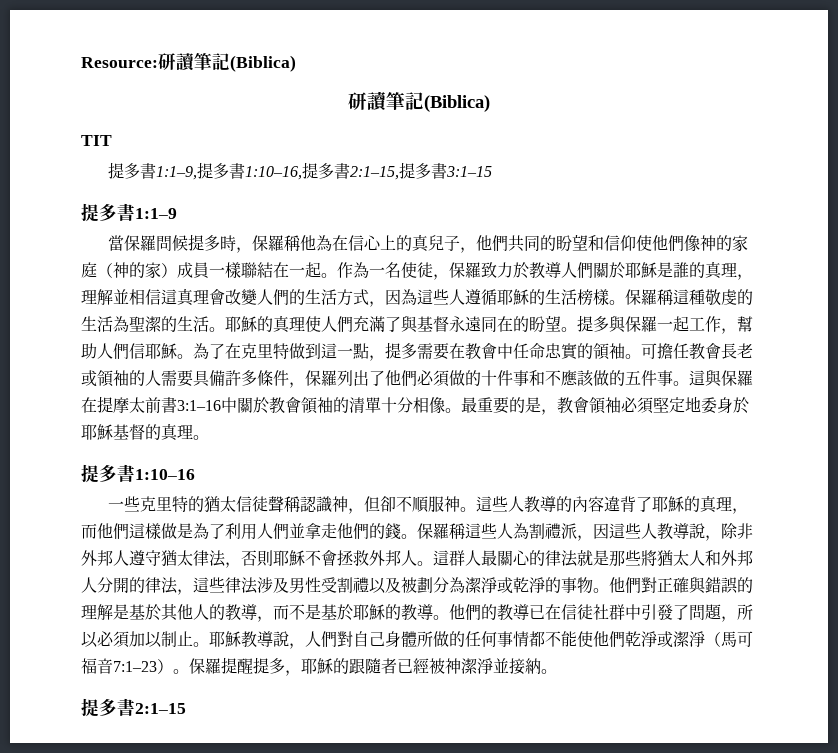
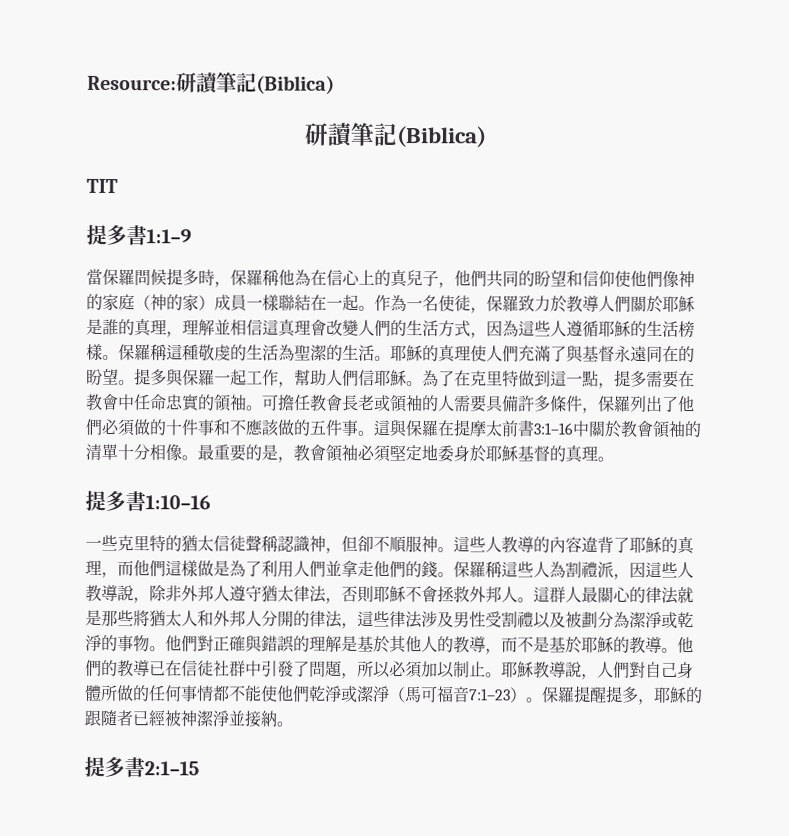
[107,162,492,180] // 提多書1:1–9,提多書1:10–16,提多書2:1–15,提多書3:1–15 -> (118, 186) none

